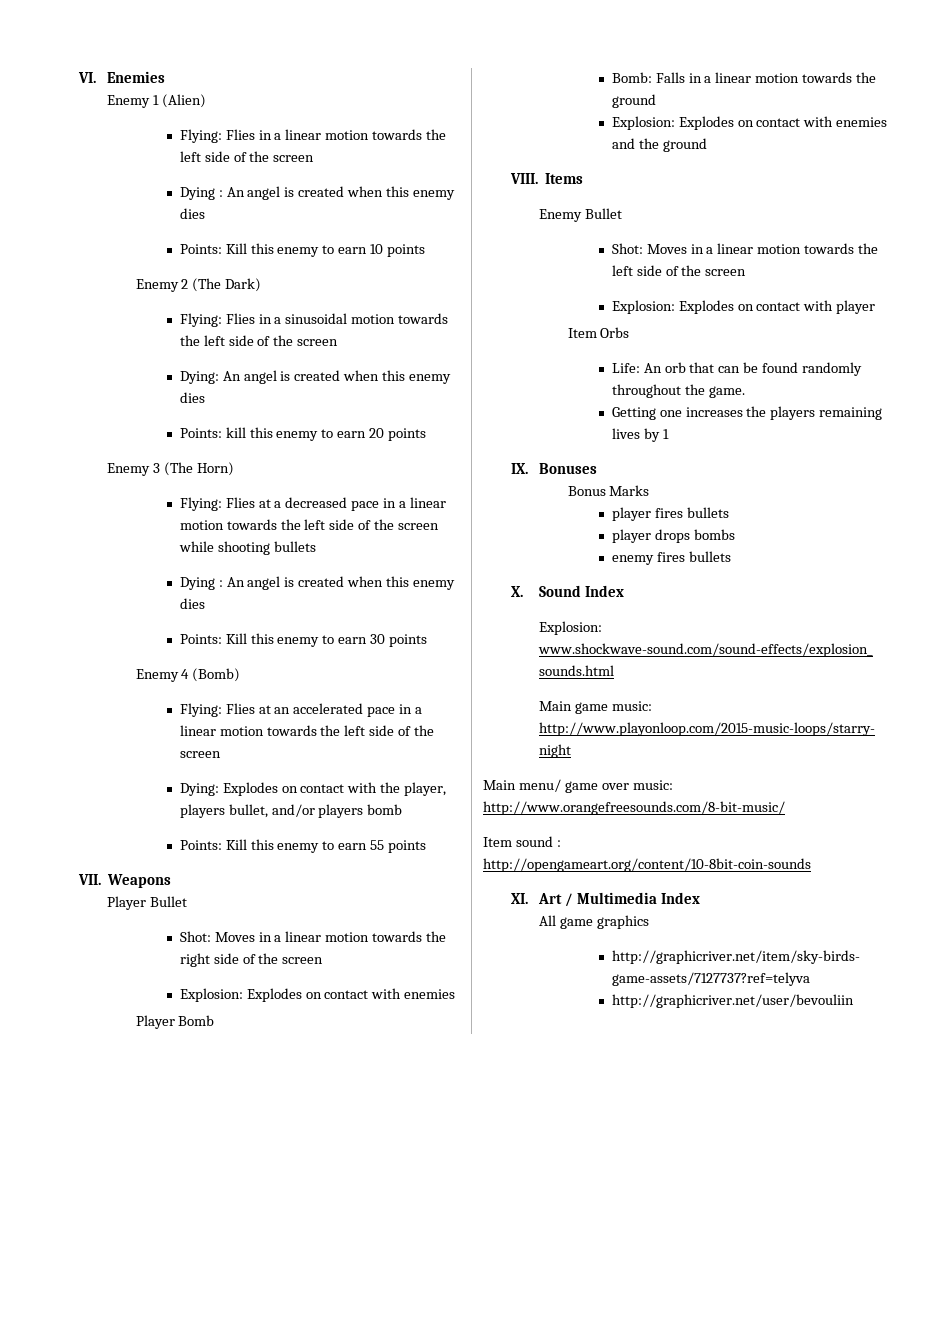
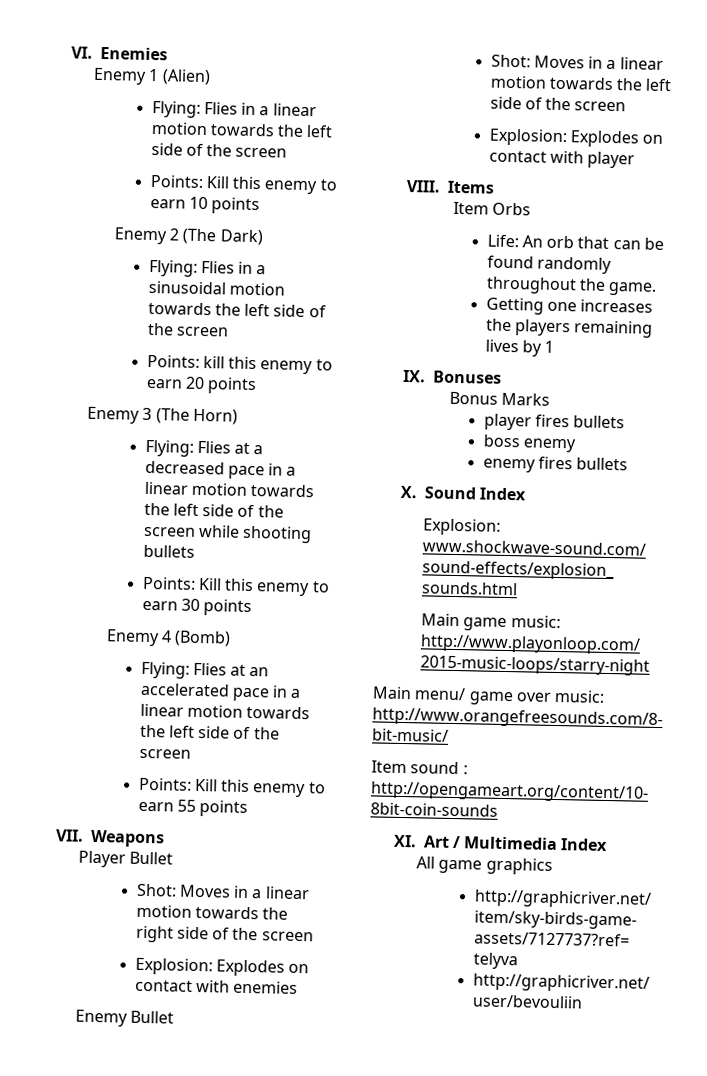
[179,186,455,200] [179,208,205,219] // Dying : An angel is created when this enemy dies -> (288, 152) none
[179,370,452,384] [179,392,205,403] // Dying: An angel is created when this enemy dies -> (229, 331) none
[179,576,455,590] [179,598,205,609] // Dying : An angel is created when this enemy dies -> (195, 551) none
[179,782,447,796] [179,804,403,818] // Dying: Explodes on contact with the player, players bullet, and/or players bomb -> (191, 753) none
[135,1015,215,1029] [611,72,877,83] [611,94,656,108] [611,116,888,130] [611,138,707,152] [510,173,584,184] // Player Bomb // Bomb: Falls in a linear motion towards the ground // Explosion: Explodes on contact with enemies and the ground // VIII. Items -> (299, 987) none
(876, 307) none -> [405,179,494,194] // VIII. Items
[611,529,735,543] player drops bombs -> [482,434,576,453] boss enemy

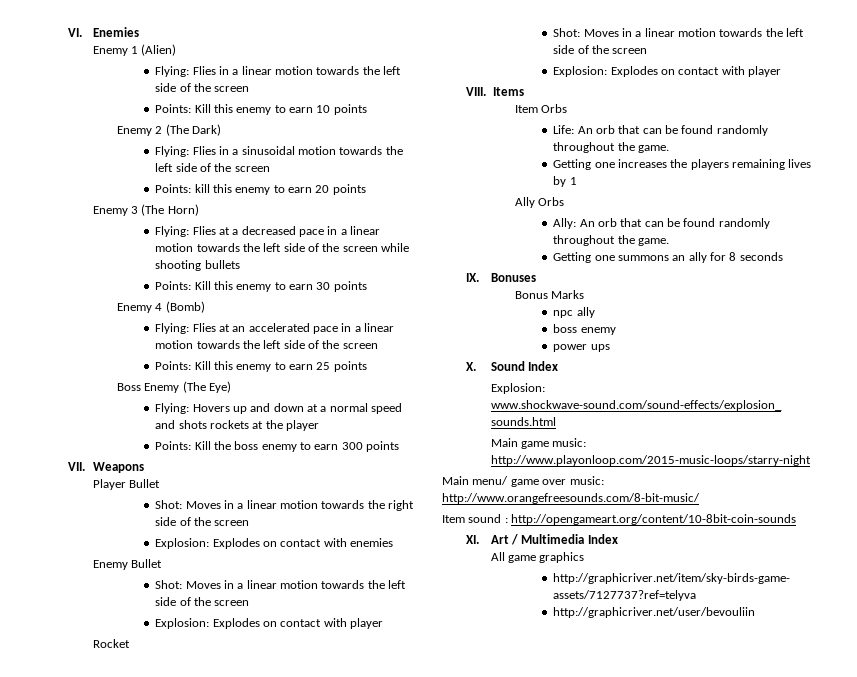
[176,799,196,812] 55 -> [316,361,367,372] [117,381,232,393] [155,403,403,414] [155,420,320,431] [155,441,363,452] 25 points // Boss Enemy (The Eye) // Flying: Hovers up and down at a normal speed and shots rockets at the player // Points: Kill the boss enemy to earn 300
(636, 160) none -> [92,639,130,648] [553,28,805,37] [553,45,648,54] [553,66,782,77] // Rocket // Shot: Moves in a linear motion towards the left side of the screen // Explosion: Explodes on contact with player
(555, 346) none -> [515,197,565,208] [553,218,770,229] [553,235,669,246] [553,252,783,263] // Ally Orbs // Ally: An orb that can be found randomly throughout the game. // Getting one summons an ally for 8 seconds
[483,413,626,431] player fires bullets -> [553,307,595,318] npc ally
[482,456,629,473] enemy fires bullets -> [553,344,610,352] power ups

